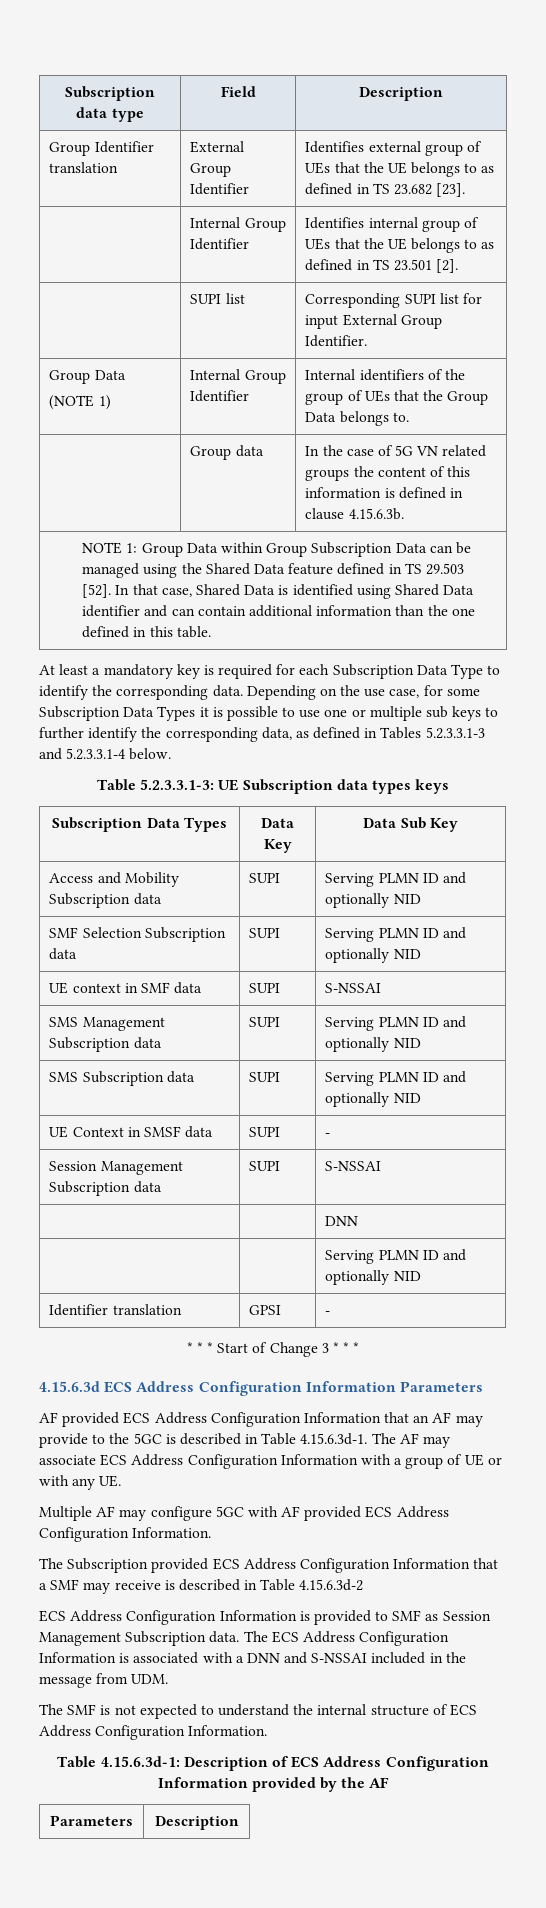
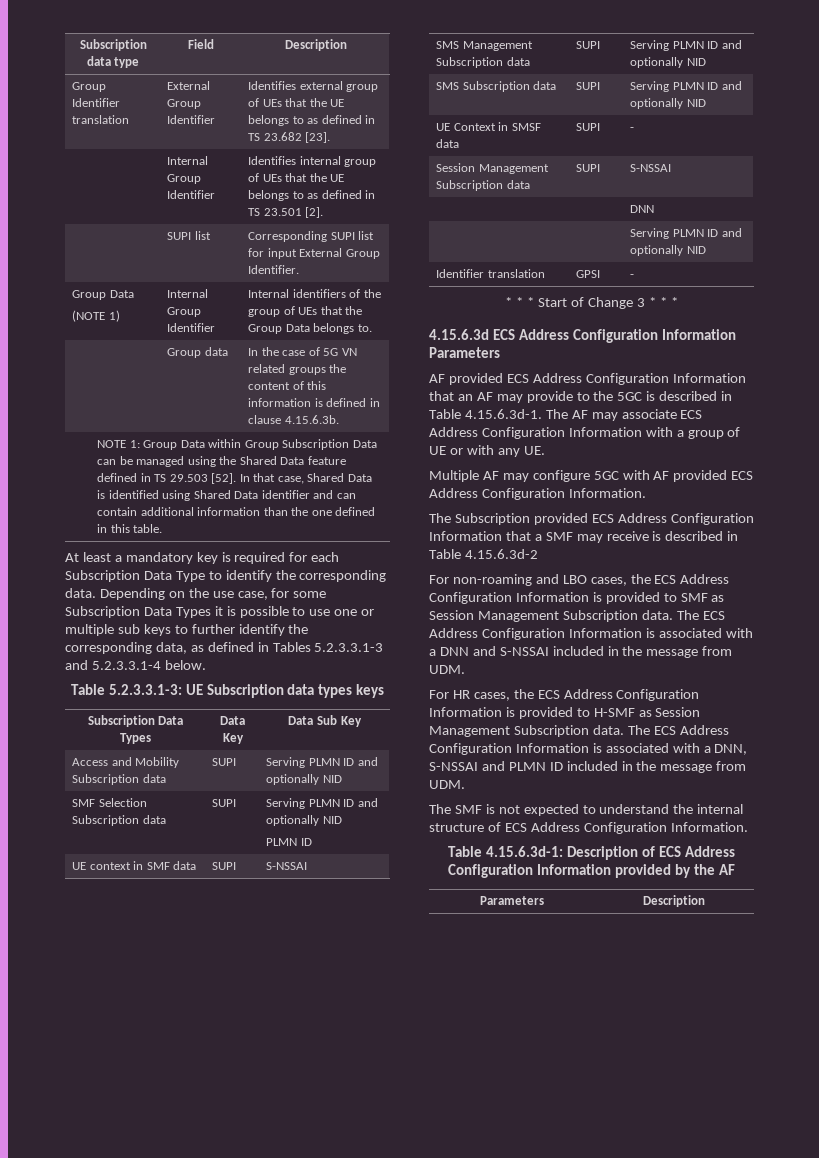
(421, 954) none -> [266,838,312,846] // PLMN ID
(364, 1585) none -> [429,574,651,586] For non-roaming and LBO cases, the
(169, 1679) none -> [429,689,700,701] [429,707,701,719] [429,725,729,737] [429,743,748,755] [429,761,747,773] [429,780,465,789] // For HR cases, the ECS Address Configuration Information is provided to H-SMF as Session Management Subscription data. The ECS Address Configuration Information is associated with a DNN, S-NSSAI and PLMN ID included in the message from UDM.

